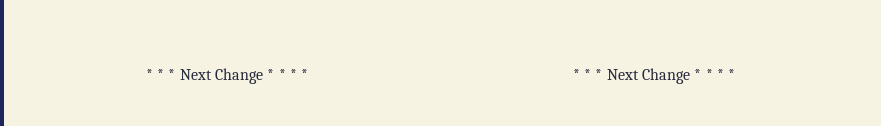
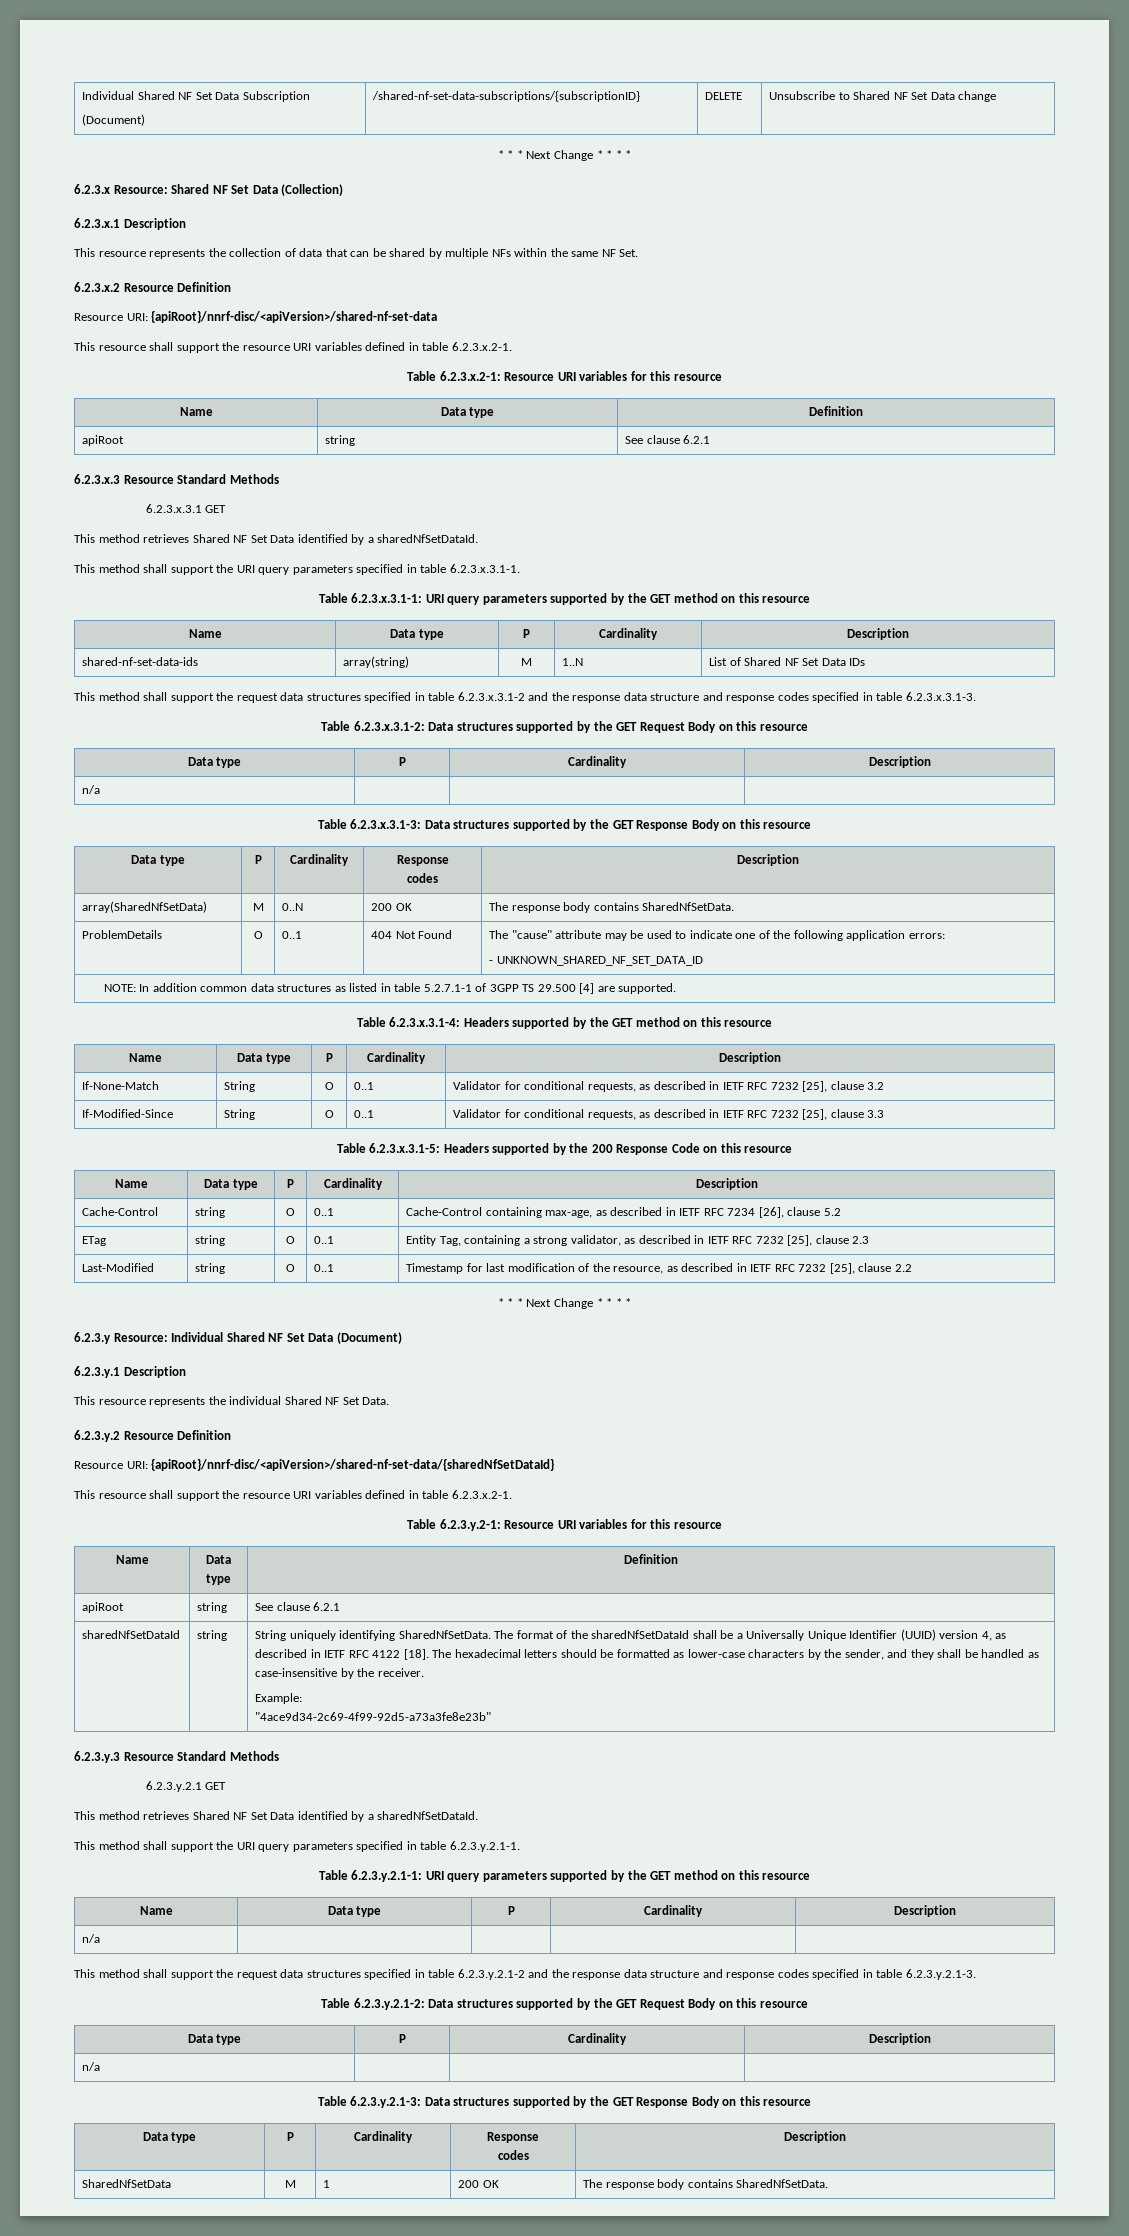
[145,68,309,84] [572,68,736,84] * * * Next Change * * * * // * * * Next Change * * * * -> [82,91,310,102] [82,114,146,126] [372,91,641,102] [705,92,743,100] [769,91,997,102] [497,150,632,161] [74,184,344,196] [74,218,186,230] [74,248,639,259] [74,282,232,292] [74,310,438,323] [74,342,512,353] [407,371,722,381] [179,407,213,416] [440,407,495,418] [809,406,863,416] [82,435,125,446] [325,435,356,446] [625,435,711,444] [74,474,279,484] [145,504,227,513] [74,534,479,545] [74,564,520,575] [318,593,811,605] [188,629,222,638] [390,629,444,640] [523,629,530,638] [599,628,658,640] [847,628,909,640] [82,657,199,666] [343,656,410,668] [521,658,532,666] [562,658,584,666] [709,657,866,666] [74,692,976,703] [321,721,808,733] [187,757,242,768] [398,757,406,766] [568,756,627,768] [868,756,931,768] [82,785,101,794] [317,819,812,831] [131,855,185,866] [254,855,262,864] [290,854,349,866] [396,855,449,866] [407,873,438,883] [737,854,799,866] [82,901,208,913] [252,903,264,911] [282,903,304,911] [371,903,412,911] [489,902,735,913] [82,930,163,939] [253,931,263,939] [282,931,303,939] [371,930,453,939] [489,930,945,941] [489,956,703,966] [103,983,677,994] [356,1017,773,1029] [129,1053,162,1062] [237,1053,291,1064] [325,1053,333,1062] [367,1052,426,1064] [719,1052,781,1064] [82,1081,160,1090] [224,1081,256,1092] [324,1082,334,1090] [354,1082,375,1090] [453,1081,885,1092] [82,1109,174,1118] [224,1109,256,1120] [324,1110,334,1118] [354,1110,375,1118] [453,1109,885,1120] [336,1143,793,1155] [114,1179,148,1188] [204,1179,258,1190] [287,1179,294,1188] [323,1178,383,1190] [695,1178,758,1190] [82,1207,159,1216] [195,1207,226,1218] [286,1208,295,1216] [314,1208,335,1216] [406,1207,841,1218] [82,1236,107,1246] [195,1235,226,1246] [286,1236,295,1244] [314,1236,335,1244] [406,1235,870,1246] [82,1263,155,1272] [195,1263,226,1274] [286,1264,295,1272] [314,1264,335,1272] [406,1263,912,1274] [497,1298,632,1309] [74,1332,402,1344] [74,1366,186,1378] [74,1396,390,1407] [74,1430,232,1442] [74,1458,555,1471] [74,1490,512,1501] [407,1519,722,1531] [115,1555,149,1564] [206,1555,231,1564] [206,1574,231,1585] [624,1554,678,1564] [82,1602,125,1613] [197,1602,228,1613] [255,1602,341,1611] [82,1630,181,1639] [197,1630,228,1641] [255,1629,1007,1641] [255,1649,1039,1660] [255,1668,424,1679] [255,1693,303,1704] [255,1712,492,1721] [74,1751,279,1763] [145,1781,227,1792] [74,1811,479,1822] [74,1841,520,1852] [318,1870,811,1882] [139,1906,173,1915] [327,1906,382,1917] [507,1906,515,1915] [644,1905,703,1917] [894,1905,956,1917] [82,1934,101,1943] [74,1969,976,1980] [321,1998,808,2010] [187,2034,242,2045] [398,2034,406,2043] [568,2033,627,2045] [868,2033,931,2045] [82,2062,101,2071] [317,2096,812,2108] [142,2132,197,2143] [286,2132,294,2141] [354,2131,413,2143] [487,2132,539,2143] [497,2150,529,2160] [784,2131,846,2143] [82,2179,172,2188] [284,2180,296,2188] [323,2180,331,2188] [458,2180,499,2188] [583,2179,829,2190] Individual Shared NF Set Data Subscription // (Document) | /shared-nf-set-data-subscriptions/{subscriptionID} | DELETE | Unsubscribe to Shared NF Set Data change // * * * Next Change * * * * // 6.2.3.x Resource: Shared NF Set Data (Collection) // 6.2.3.x.1 Description // This resource represents the collection of data that can be shared by multiple NFs within the same NF Set. // 6.2.3.x.2 Resource Definition // Resource URI: {apiRoot}/nnrf-disc/<apiVersion>/shared-nf-set-data // This resource shall support the resource URI variables defined in table 6.2.3.x.2-1. // Table 6.2.3.x.2-1: Resource URI variables for this resource // Name | Data type | Definition // apiRoot | string | See clause 6.2.1 // 6.2.3.x.3 Resource Standard Methods // 6.2.3.x.3.1 GET // This method retrieves Shared NF Set Data identified by a sharedNfSetDataId. // This method shall support the URI query parameters specified in table 6.2.3.x.3.1-1. // Table 6.2.3.x.3.1-1: URI query parameters supported by the GET method on this resource // Name | Data type | P | Cardinality | Description // shared-nf-set-data-ids | array(string) | M | 1..N | List of Shared NF Set Data IDs // This method shall support the request data structures specified in table 6.2.3.x.3.1-2 and the response data structure and response codes specified in table 6.2.3.x.3.1-3. // Table 6.2.3.x.3.1-2: Data structures supported by the GET Request Body on this resource // Data type | P | Cardinality | Description // n/a | | | // Table 6.2.3.x.3.1-3: Data structures supported by the GET Response Body on this resource // Data type | P | Cardinality | Response // codes | Description // array(SharedNfSetData) | M | 0..N | 200 OK | The response body contains SharedNfSetData. // ProblemDetails | O | 0..1 | 404 Not Found | The "cause" attribute may be used to indicate one of the following application errors: // - UNKNOWN_SHARED_NF_SET_DATA_ID // NOTE: In addition common data structures as listed in table 5.2.7.1-1 of 3GPP TS 29.500 [4] are supported. // Table 6.2.3.x.3.1-4: Headers supported by the GET method on this resource // Name | Data type | P | Cardinality | Description // If-None-Match | String | O | 0..1 | Validator for conditional requests, as described in IETF RFC 7232 [25], clause 3.2 // If-Modified-Since | String | O | 0..1 | Validator for conditional requests, as described in IETF RFC 7232 [25], clause 3.3 // Table 6.2.3.x.3.1-5: Headers supported by the 200 Response Code on this resource // Name | Data type | P | Cardinality | Description // Cache-Control | string | O | 0..1 | Cache-Control containing max-age, as described in IETF RFC 7234 [26], clause 5.2 // ETag | string | O | 0..1 | Entity Tag, containing a strong validator, as described in IETF RFC 7232 [25], clause 2.3 // Last-Modified | string | O | 0..1 | Timestamp for last modification of the resource, as described in IETF RFC 7232 [25], clause 2.2 // * * * Next Change * * * * // 6.2.3.y Resource: Individual Shared NF Set Data (Document) // 6.2.3.y.1 Description // This resource represents the individual Shared NF Set Data. // 6.2.3.y.2 Resource Definition // Resource URI: {apiRoot}/nnrf-disc/<apiVersion>/shared-nf-set-data/{sharedNfSetDataId} // This resource shall support the resource URI variables defined in table 6.2.3.x.2-1. // Table 6.2.3.y.2-1: Resource URI variables for this resource // Name | Data type | Definition // apiRoot | string | See clause 6.2.1 // sharedNfSetDataId | string | String uniquely identifying SharedNfSetData. The format of the sharedNfSetDataId shall be a Universally Unique Identifier (UUID) version 4, as described in IETF RFC 4122 [18]. The hexadecimal letters should be formatted as lower-case characters by the sender, and they shall be handled as case-insensitive by the receiver. // Example: // "4ace9d34-2c69-4f99-92d5-a73a3fe8e23b" // 6.2.3.y.3 Resource Standard Methods // 6.2.3.y.2.1 GET // This method retrieves Shared NF Set Data identified by a sharedNfSetDataId. // This method shall support the URI query parameters specified in table 6.2.3.y.2.1-1. // Table 6.2.3.y.2.1-1: URI query parameters supported by the GET method on this resource // Name | Data type | P | Cardinality | Description // n/a | | | | // This method shall support the request data structures specified in table 6.2.3.y.2.1-2 and the response data structure and response codes specified in table 6.2.3.y.2.1-3. // Table 6.2.3.y.2.1-2: Data structures supported by the GET Request Body on this resource // Data type | P | Cardinality | Description // n/a | | | // Table 6.2.3.y.2.1-3: Data structures supported by the GET Response Body on this resource // Data type | P | Cardinality | Response // codes | Description // SharedNfSetData | M | 1 | 200 OK | The response body contains SharedNfSetData.

